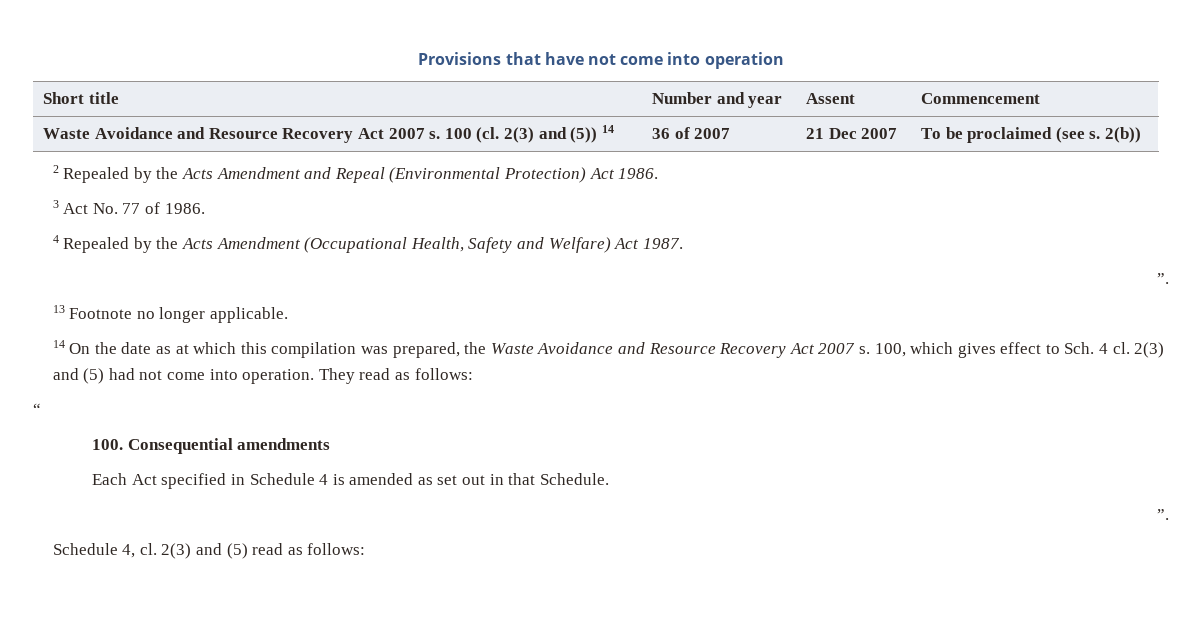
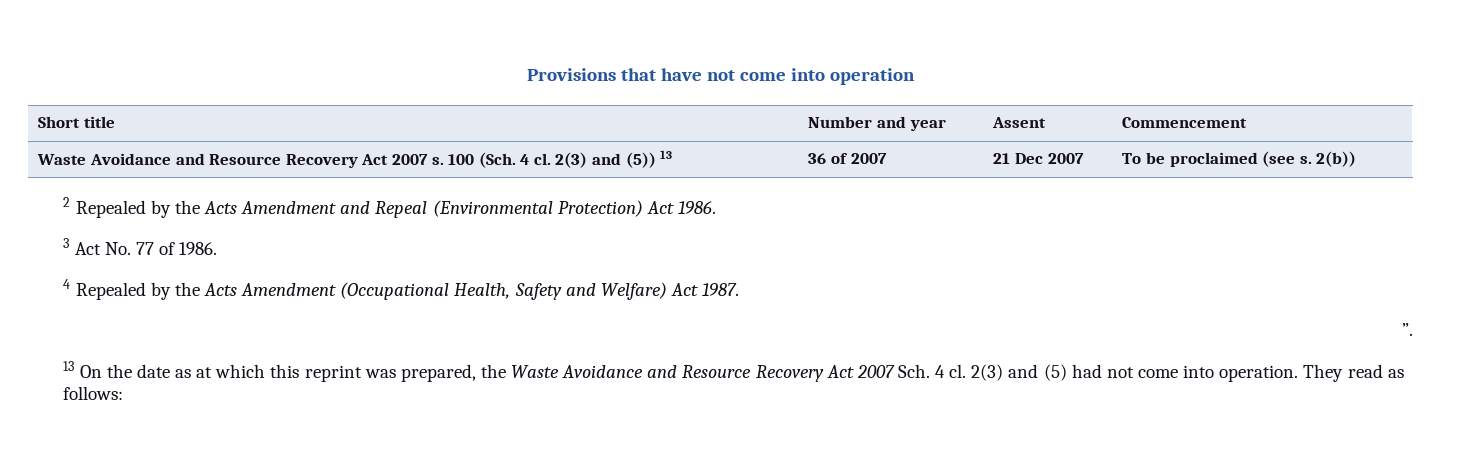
[476,127,500,143] (cl. -> [478,152,551,168] (Sch. 4 cl.
[601,125,614,133] 14 -> [660,150,673,159] 13
[69,307,289,323] [52,340,65,348] Footnote no longer applicable. // 14 -> (75, 366) none
[271,342,357,358] compilation -> [304,365,362,382] reprint
[858,342,1060,358] s. 100, which gives effect to -> (895, 371) none
[33,403,41,415] [92,438,331,454] [92,473,609,489] [1157,509,1169,520] [52,543,366,559] // “ // 100. Consequential amendments // Each Act specified in Schedule 4 is amended as set out in that Schedule. // ”. // Schedule 4, cl. 2(3) and (5) read as follows: -> (124, 393) none

